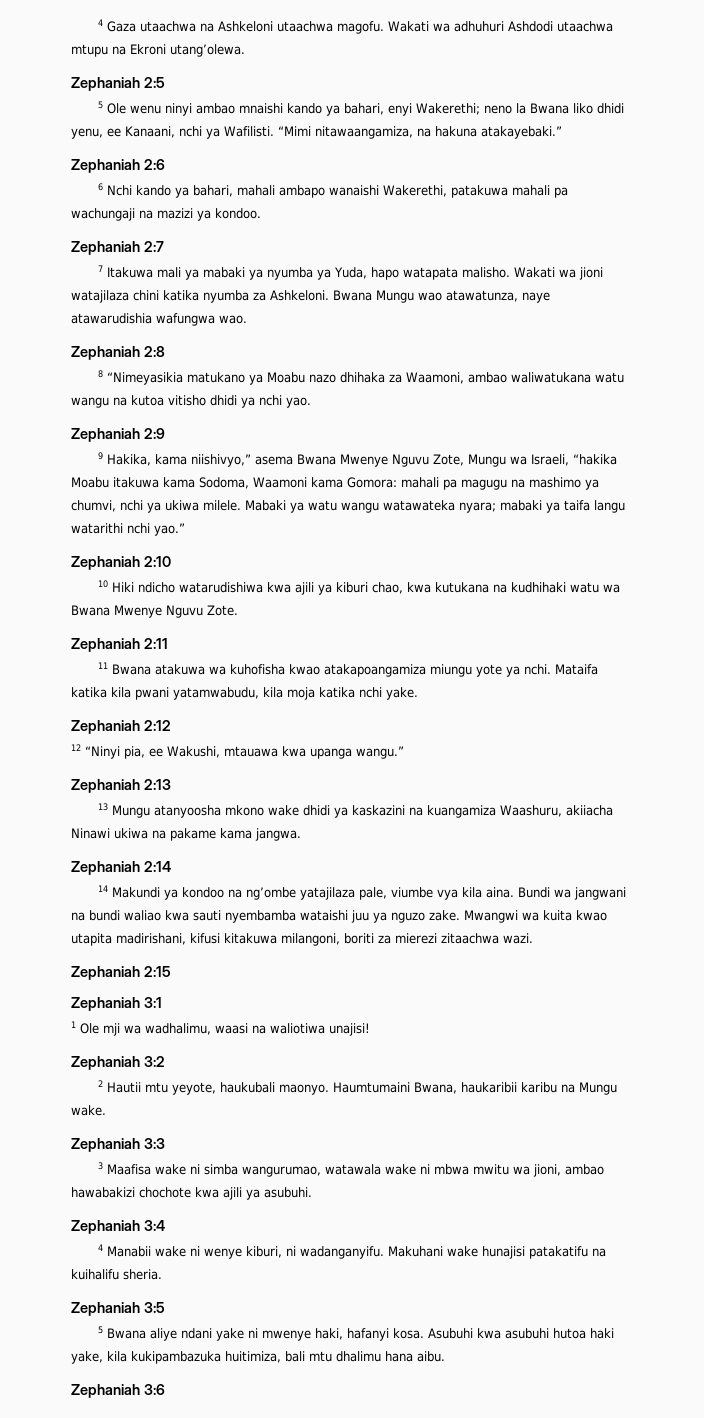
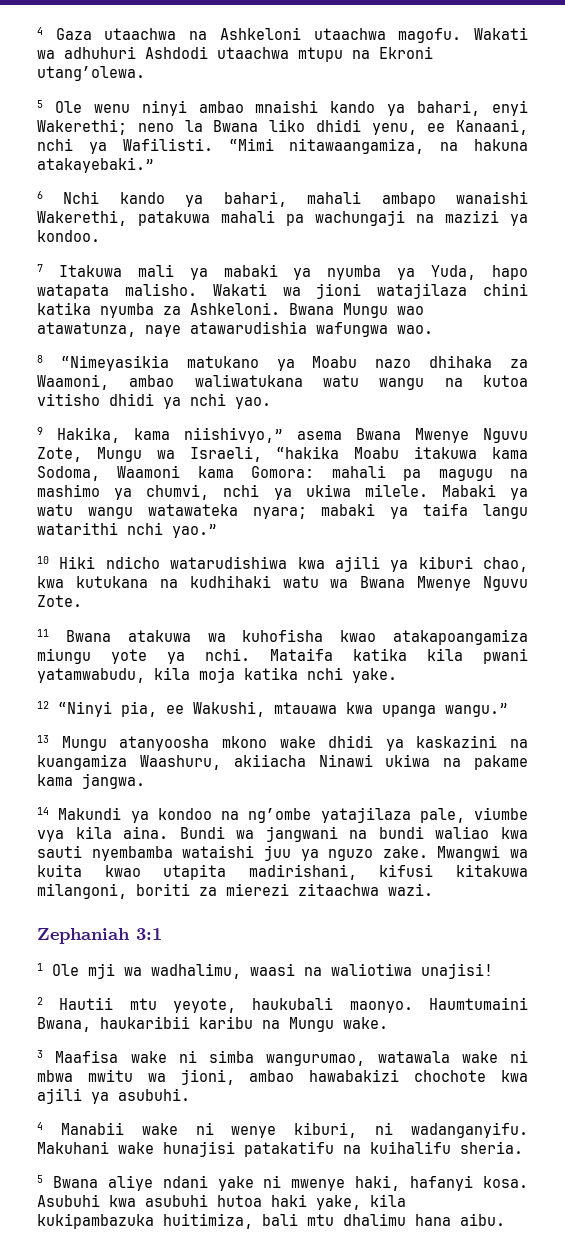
[71,77,165,91] // Zephaniah 2:5 -> (145, 73) none
[71,159,165,173] // Zephaniah 2:6 -> (154, 165) none
[71,241,164,255] // Zephaniah 2:7 -> (100, 236) none
[71,346,165,360] // Zephaniah 2:8 -> (433, 329) none
[71,428,165,442] // Zephaniah 2:9 -> (271, 403) none
[71,556,171,570] // Zephaniah 2:10 -> (217, 531) none
[71,638,168,652] // Zephaniah 2:11 -> (82, 601) none
[71,720,171,734] // Zephaniah 2:12 -> (397, 675) none
[71,779,171,793] // Zephaniah 2:13 -> (508, 710) none
[71,861,171,875] // Zephaniah 2:14 -> (145, 781) none
[71,966,171,980] // Zephaniah 2:15 -> (433, 889) none
[71,1056,165,1070] // Zephaniah 3:2 -> (493, 971) none
[71,1138,165,1152] // Zephaniah 3:3 -> (388, 1023) none
[71,1220,165,1234] // Zephaniah 3:4 -> (190, 1094) none
[71,1302,165,1316] // Zephaniah 3:5 -> (523, 1147) none
[71,1384,165,1398] // Zephaniah 3:6 -> (505, 1219) none

